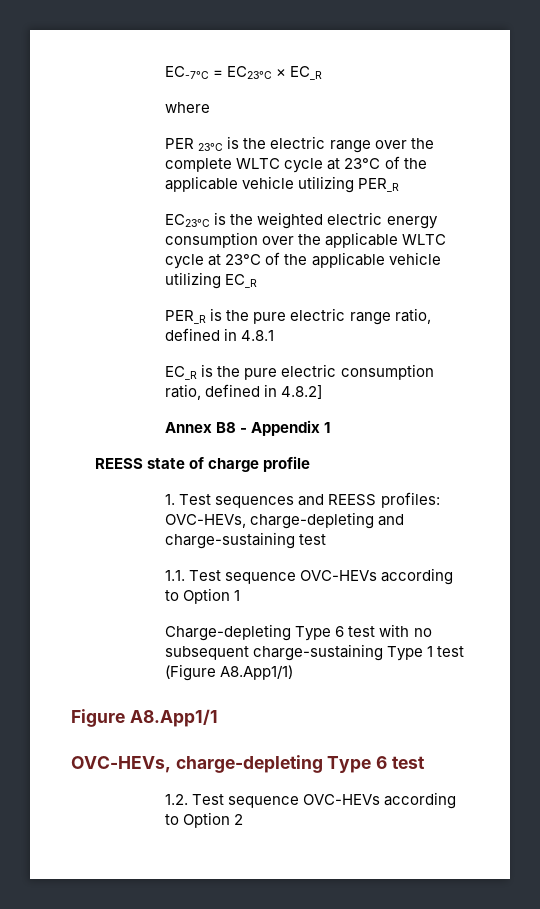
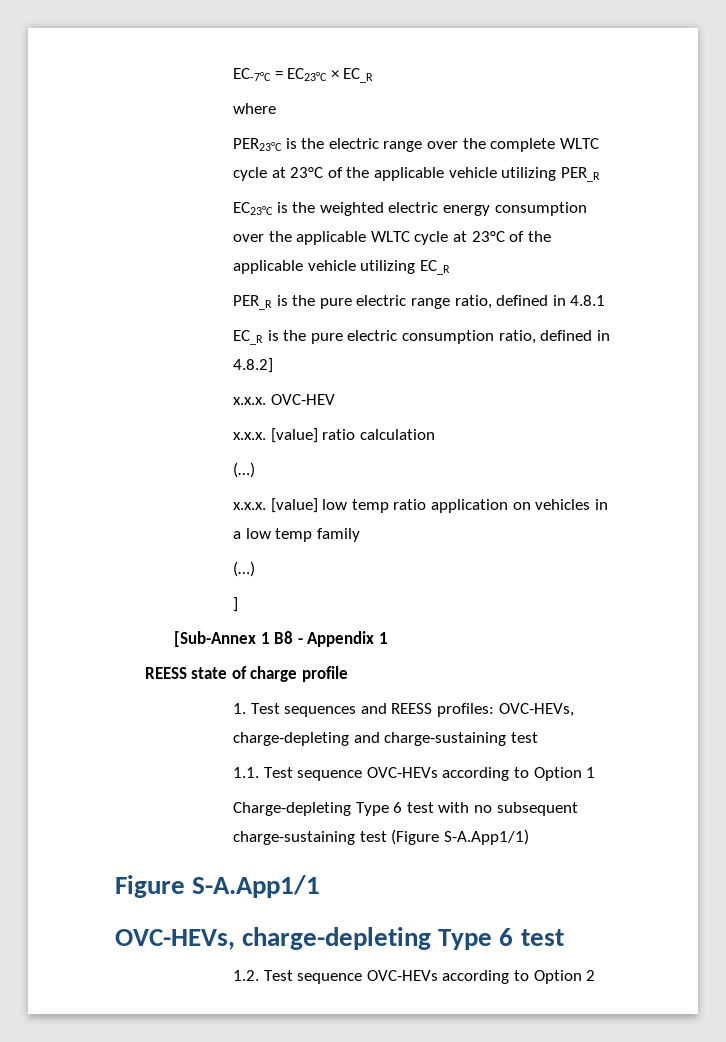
[165,138,224,151] PER 23°C -> [233,138,283,151] PER23°C
[165,422,213,433] Annex -> [233,394,335,405] [233,428,435,443] [233,462,256,478] [233,498,608,513] [233,528,360,542] [233,561,256,577] [233,597,239,612] [174,631,270,647] x.x.x. OVC-HEV // x.x.x. [value] ratio calculation // (…) // x.x.x. [value] low temp ratio application on vehicles in a low temp family // (…) // ] // [Sub-Annex 1
[387,646,434,661] Type 1 -> (356, 838) none
[220,665,294,680] A8.App1/1) -> [443,829,529,845] S-A.App1/1)
[129,709,218,727] A8.App1/1 -> [192,875,321,898] S-A.App1/1

